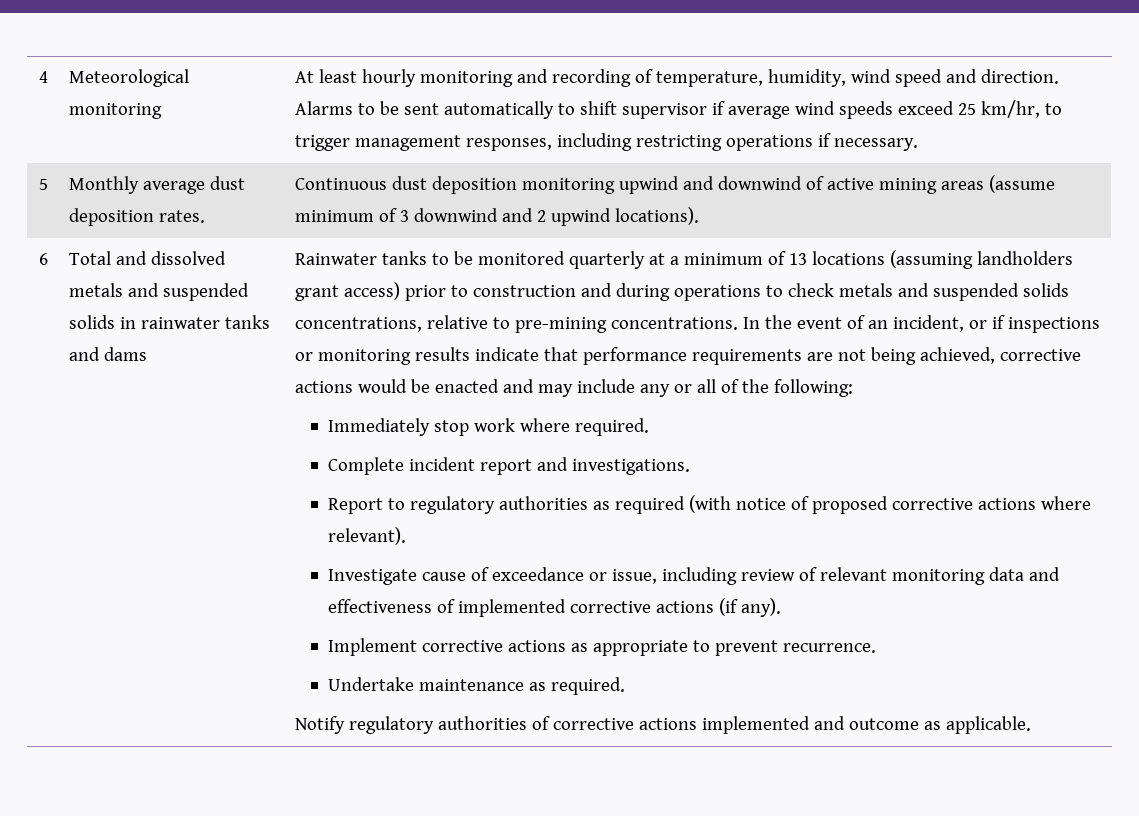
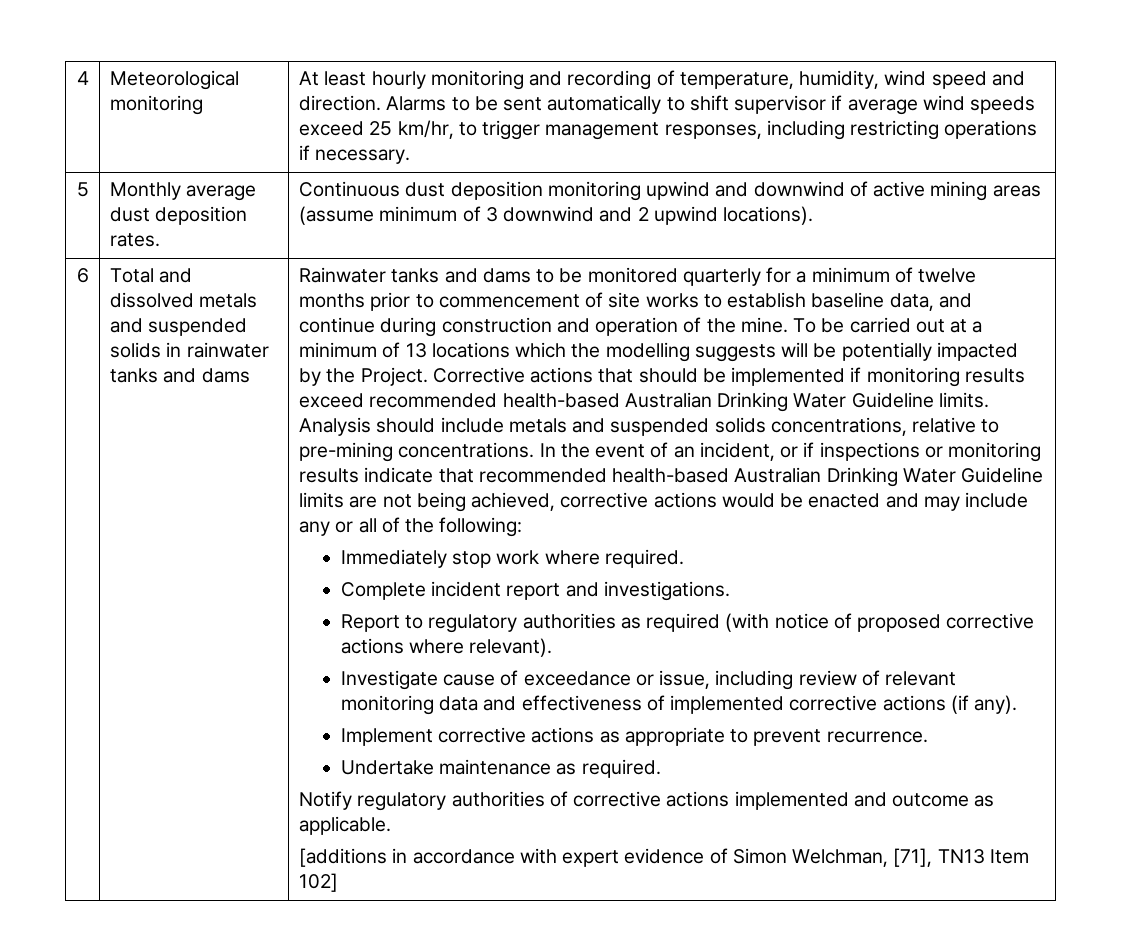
(427, 258) none -> [444,268,531,283] and dams
(645, 260) none -> [766,267,977,283] [298,292,972,311] [298,317,945,337] for a minimum of twelve months prior to commencement of site works to establish baseline data, and continue during construction and operation of the mine. To be carried out
[889,250,1073,269] [294,282,834,301] (assuming landholders grant access) prior to construction and during operations to check -> [515,342,1018,362] [298,367,1025,387] [298,392,989,412] [298,417,504,436] which the modelling suggests will be potentially impacted by the Project. Corrective actions that should be implemented if monitoring results exceed recommended health-based Australian Drinking Water Guideline limits. Analysis should include
[582,347,802,365] performance requirements -> [478,467,1044,487] [298,492,344,508] recommended health-based Australian Drinking Water Guideline limits
(1031, 725) none -> [298,848,1029,867] [298,873,338,892] // [additions in accordance with expert evidence of Simon Welchman, [71], TN13 Item 102]

